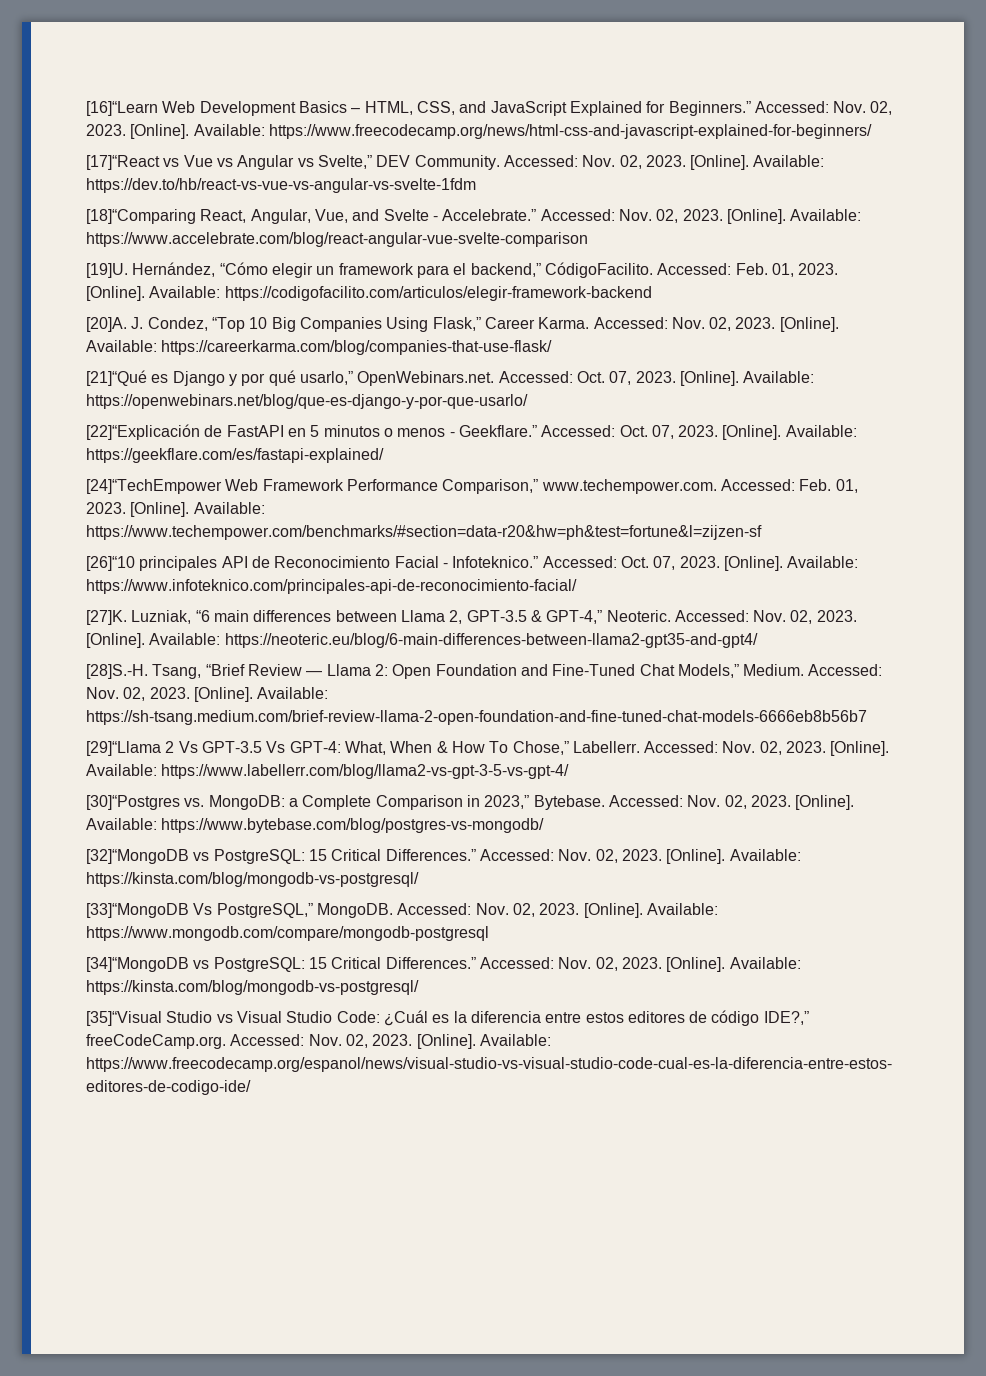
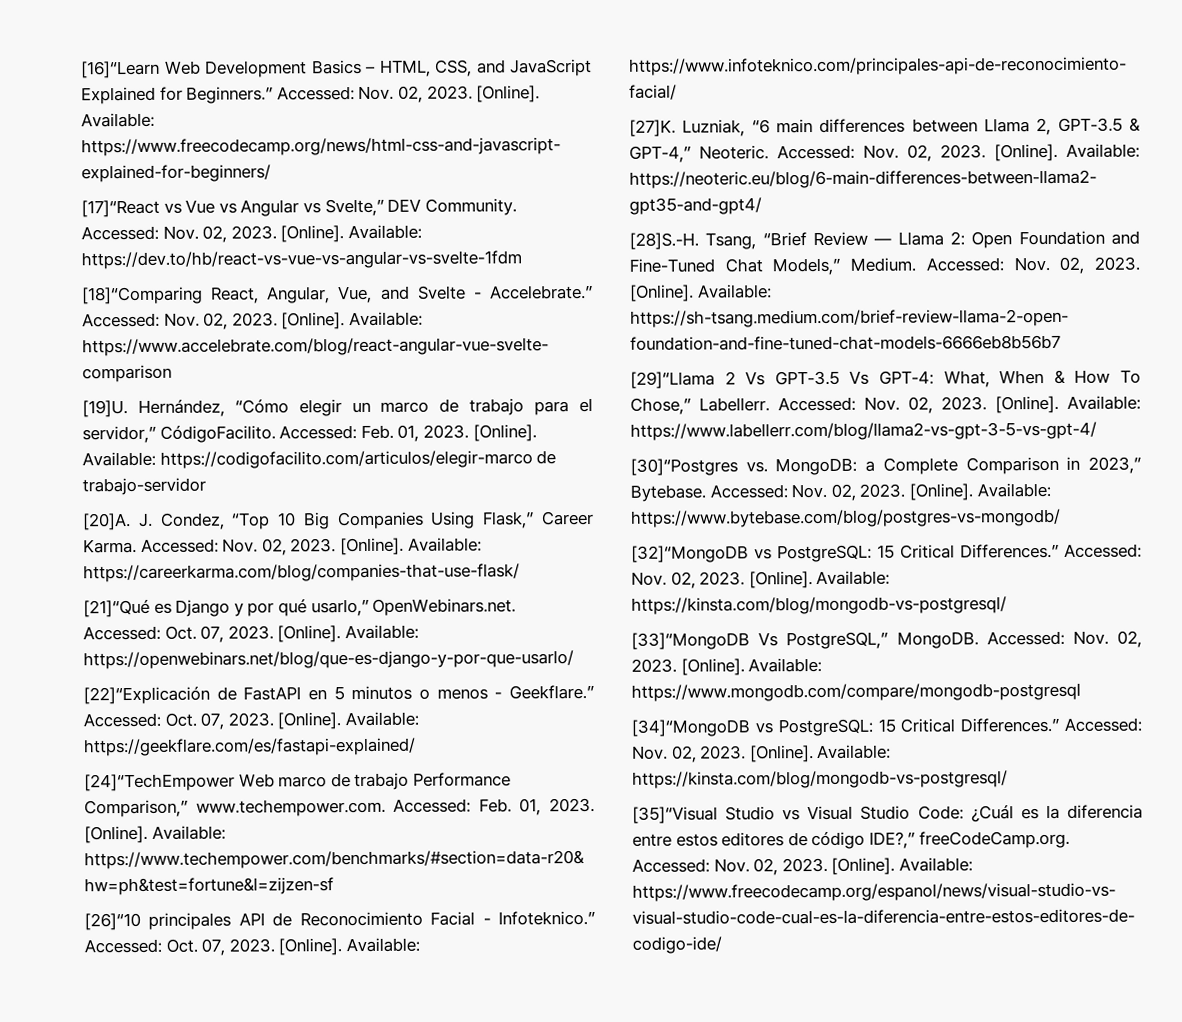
[338,263,414,275] framework -> [380,398,525,416] marco de trabajo
[470,263,541,277] backend,” -> [82,425,156,444] servidor,”
[224,286,652,301] https://codigofacilito.com/articulos/elegir-framework-backend -> [159,450,557,469] [82,477,206,496] https://codigofacilito.com/articulos/elegir-marco de trabajo-servidor
[262,479,344,491] Framework -> [278,772,410,791] marco de trabajo

